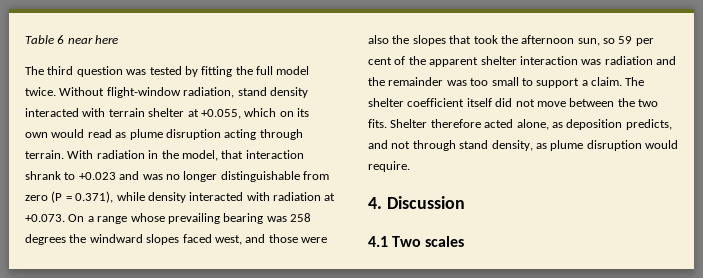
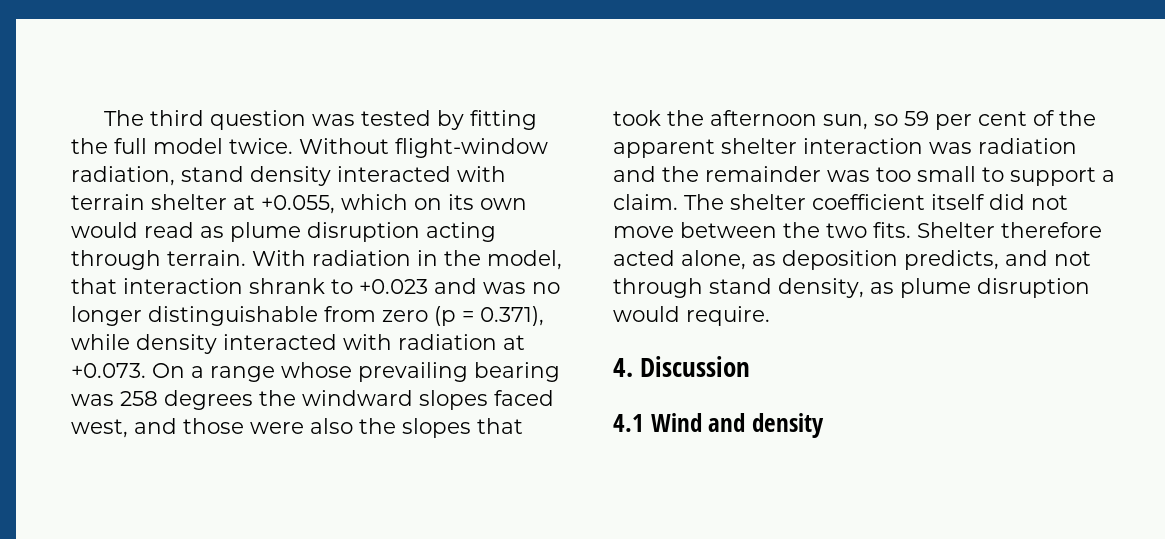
[25,35,119,44] Table 6 near here // -> (103, 118) none
[51,191,63,203] (P -> [434,306,456,326] (p
[392,236,465,247] Two scales -> [650,413,824,438] Wind and density

